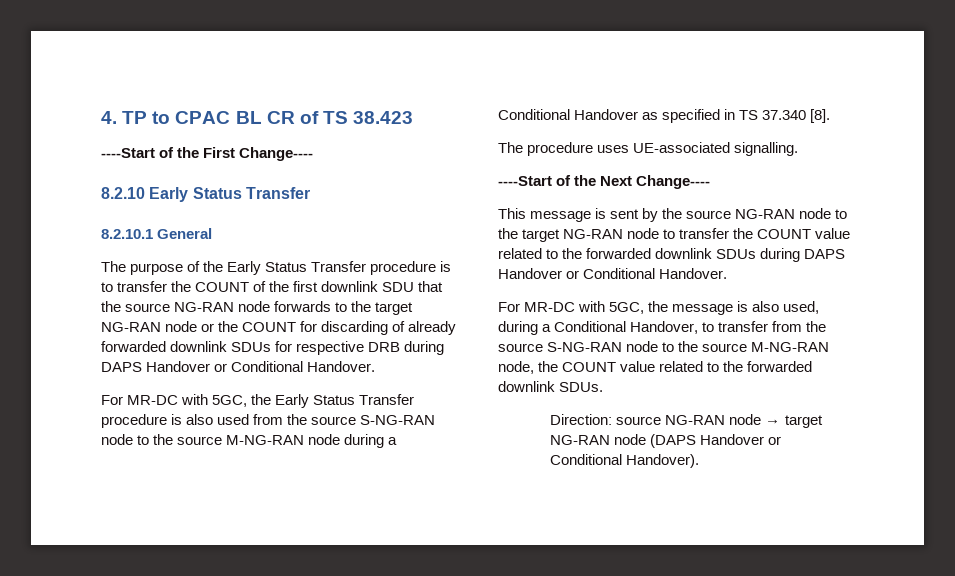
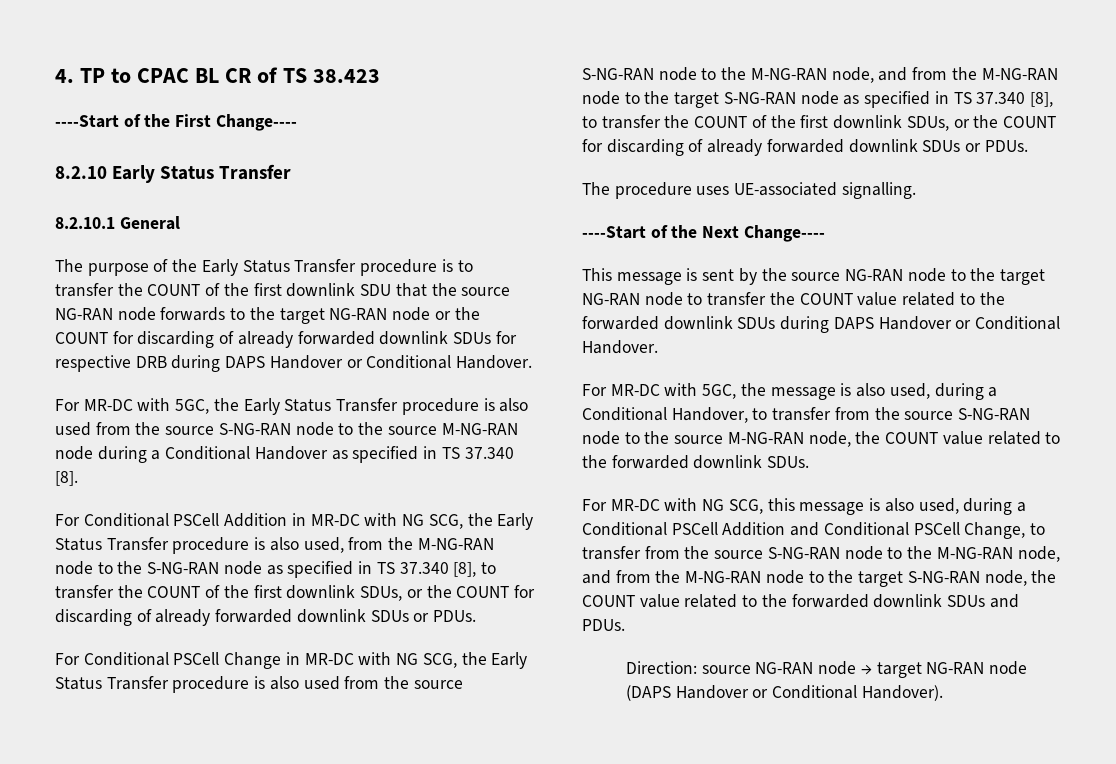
(831, 116) none -> [55,513,534,530] [55,537,494,554] [55,561,496,578] [55,585,535,601] [55,609,477,626] [55,652,528,669] [55,676,463,693] [582,67,1058,83] [582,91,1053,108] [582,115,1056,131] [582,139,1028,156] // For Conditional PSCell Addition in MR-DC with NG SCG, the Early Status Transfer procedure is also used, from the M-NG-RAN node to the S-NG-RAN node as specified in TS 37.340 [8], to transfer the COUNT of the first downlink SDUs, or the COUNT for discarding of already forwarded downlink SDUs or PDUs. // For Conditional PSCell Change in MR-DC with NG SCG, the Early Status Transfer procedure is also used from the source S-NG-RAN node to the M-NG-RAN node, and from the M-NG-RAN node to the target S-NG-RAN node as specified in TS 37.340 [8], to transfer the COUNT of the first downlink SDUs, or the COUNT for discarding of already forwarded downlink SDUs or PDUs.
(604, 387) none -> [582,498,1026,515] [582,522,1046,539] [582,546,1060,562] [582,570,1057,587] [582,594,1019,608] [582,619,625,631] // For MR-DC with NG SCG, this message is also used, during a Conditional PSCell Addition and Conditional PSCell Change, to transfer from the source S-NG-RAN node to the M-NG-RAN node, and from the M-NG-RAN node to the target S-NG-RAN node, the COUNT value related to the forwarded downlink SDUs and PDUs.

